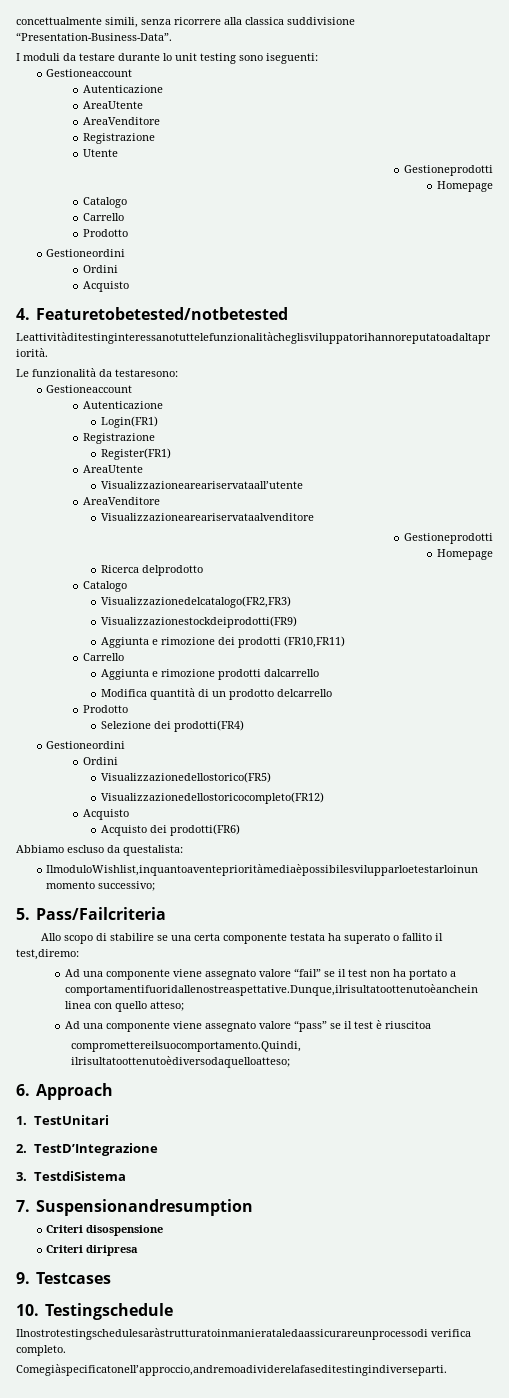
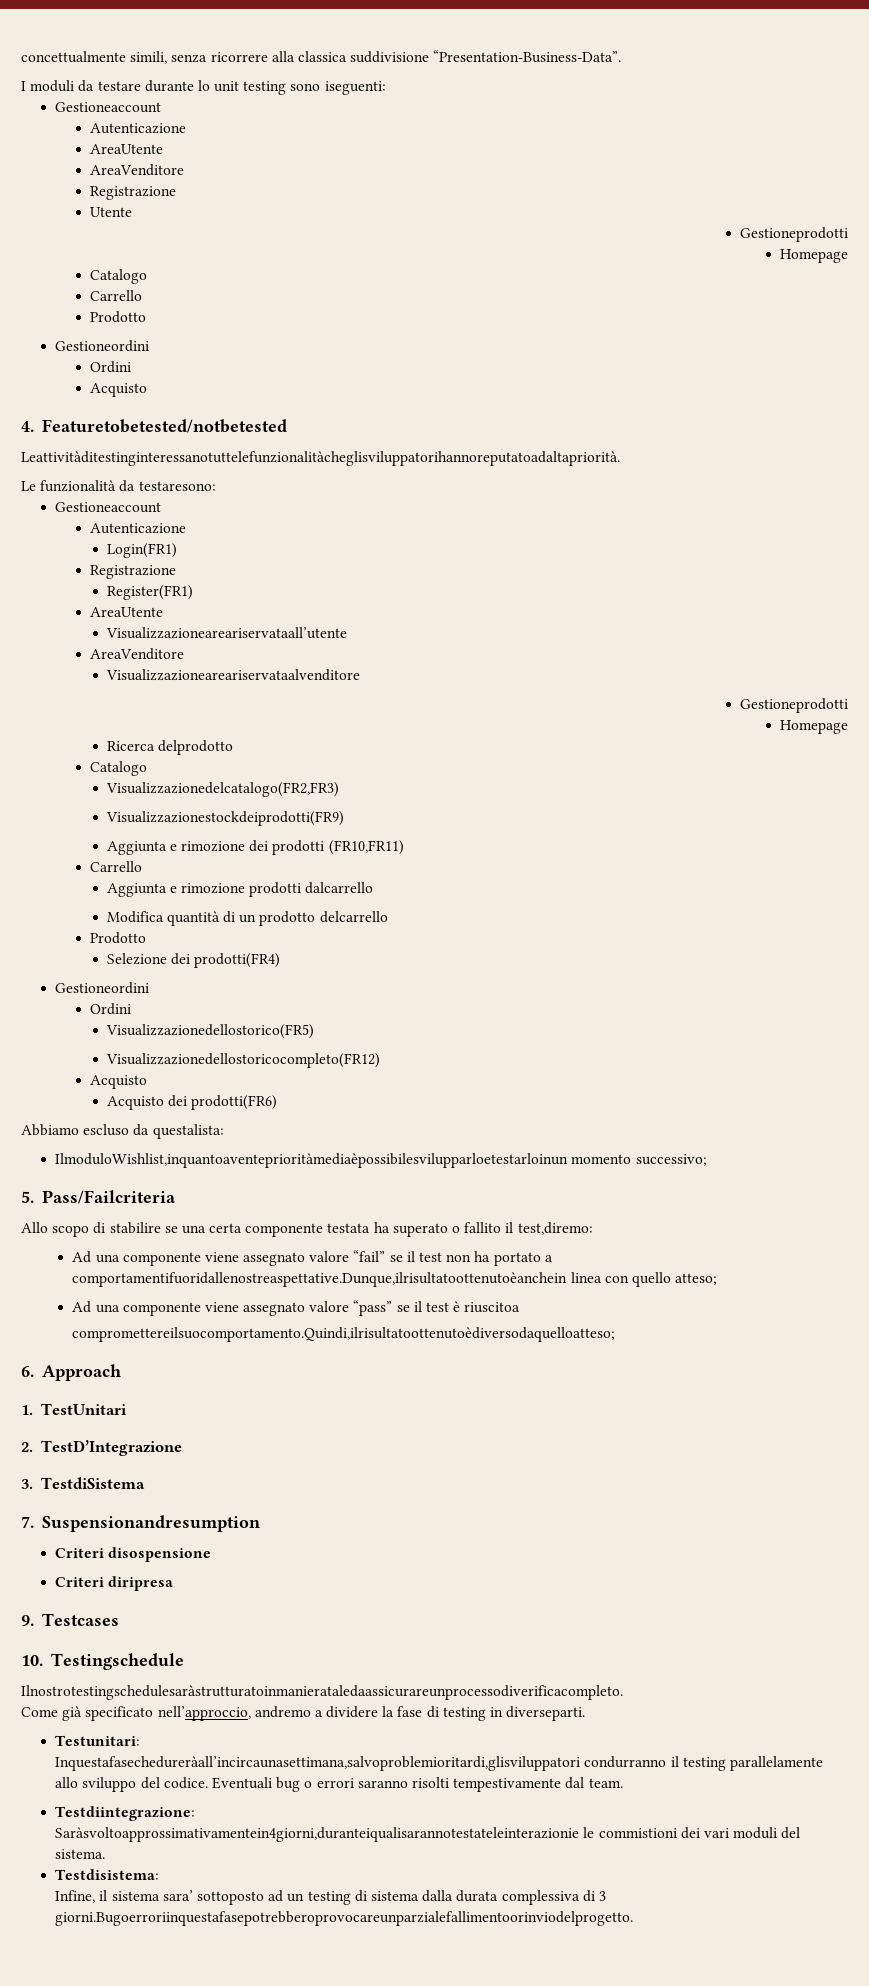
[16,1328,471,1340] [16,1345,66,1356] [16,1364,447,1376] Ilnostrotestingschedulesaràstrutturatoinmanierataledaassicurareunprocessodi verifica completo. // Comegiàspecificatonell’approccio,andremoadividerelafaseditestingindiverseparti. -> [21,1685,623,1700] [21,1706,586,1721] [55,1735,141,1746] [55,1756,824,1771] [55,1777,623,1792] [55,1806,196,1821] [55,1827,801,1842] [55,1849,106,1859] [55,1869,160,1880] [55,1890,606,1905] [55,1911,634,1926] Ilnostrotestingschedulesaràstrutturatoinmanierataledaassicurareunprocessodiverificacompleto. // Come già specificato nell’approccio, andremo a dividere la fase di testing in diverseparti. // Testunitari: // Inquestafasechedureràall’incircaunasettimana,salvoproblemioritardi,glisviluppatori condurranno il testing parallelamente allo sviluppo del codice. Eventuali bug o errori saranno risolti tempestivamente dal team. // Testdiintegrazione: // Saràsvoltoapprossimativamentein4giorni,duranteiqualisarannotestateleinterazionie le commistioni dei vari moduli del sistema. // Testdisistema: // Infine, il sistema sara’ sottoposto ad un testing di sistema dalla durata complessiva di 3 giorni.Bugoerroriinquestafasepotrebberoprovocareunparzialefallimentoorinviodelprogetto.

